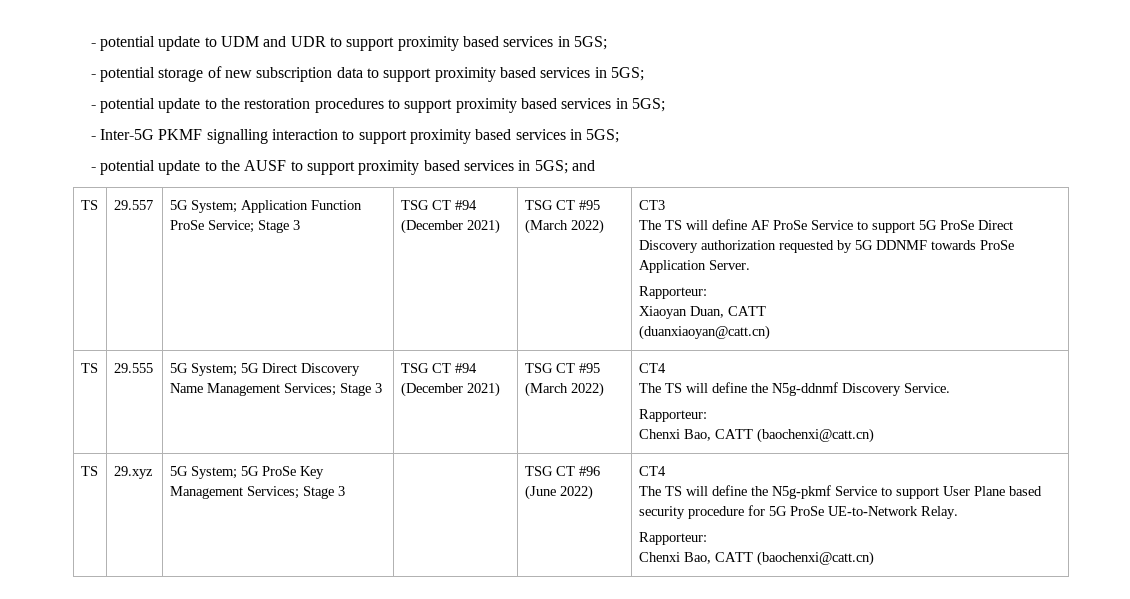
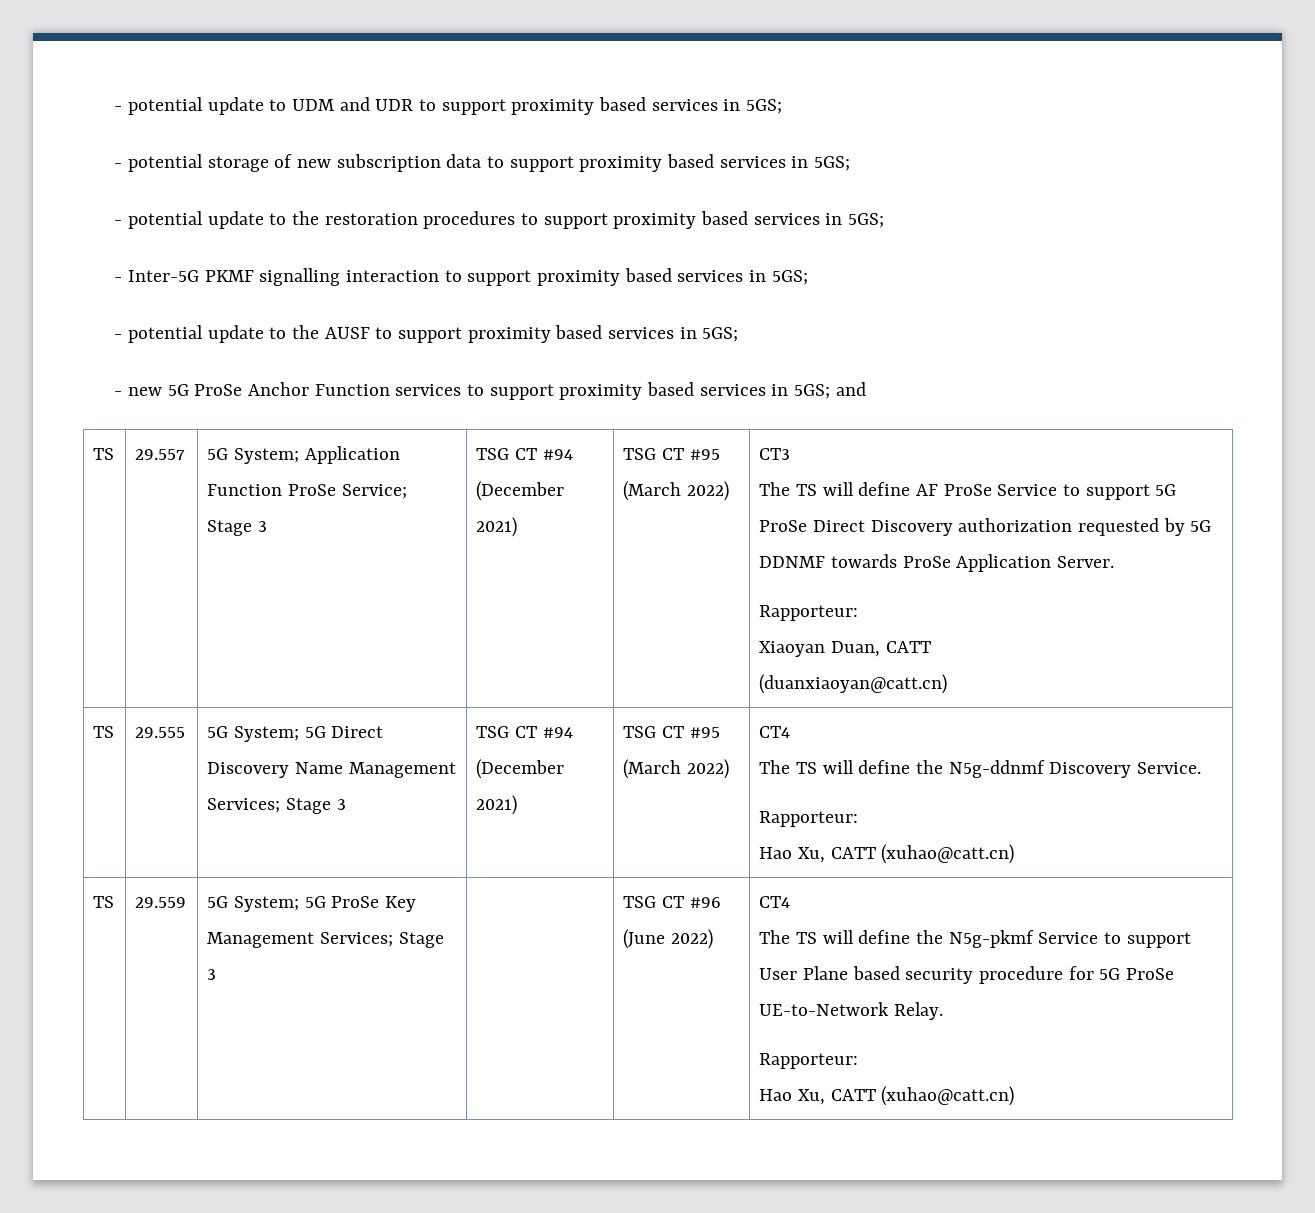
(568, 167) none -> [114,382,831,400] // - new 5G ProSe Anchor Function services to support proximity based services in 5GS;
[638,428,874,443] [80,466,98,476] [113,466,153,479] Chenxi Bao, CATT (baochenxi@catt.cn) // TS | 29.xyz -> [759,844,1015,864] [93,896,115,908] [135,897,187,908] Hao Xu, CATT (xuhao@catt.cn) // TS | 29.559
[638,551,874,566] Chenxi Bao, CATT (baochenxi@catt.cn) -> [759,1086,1015,1106] Hao Xu, CATT (xuhao@catt.cn)

